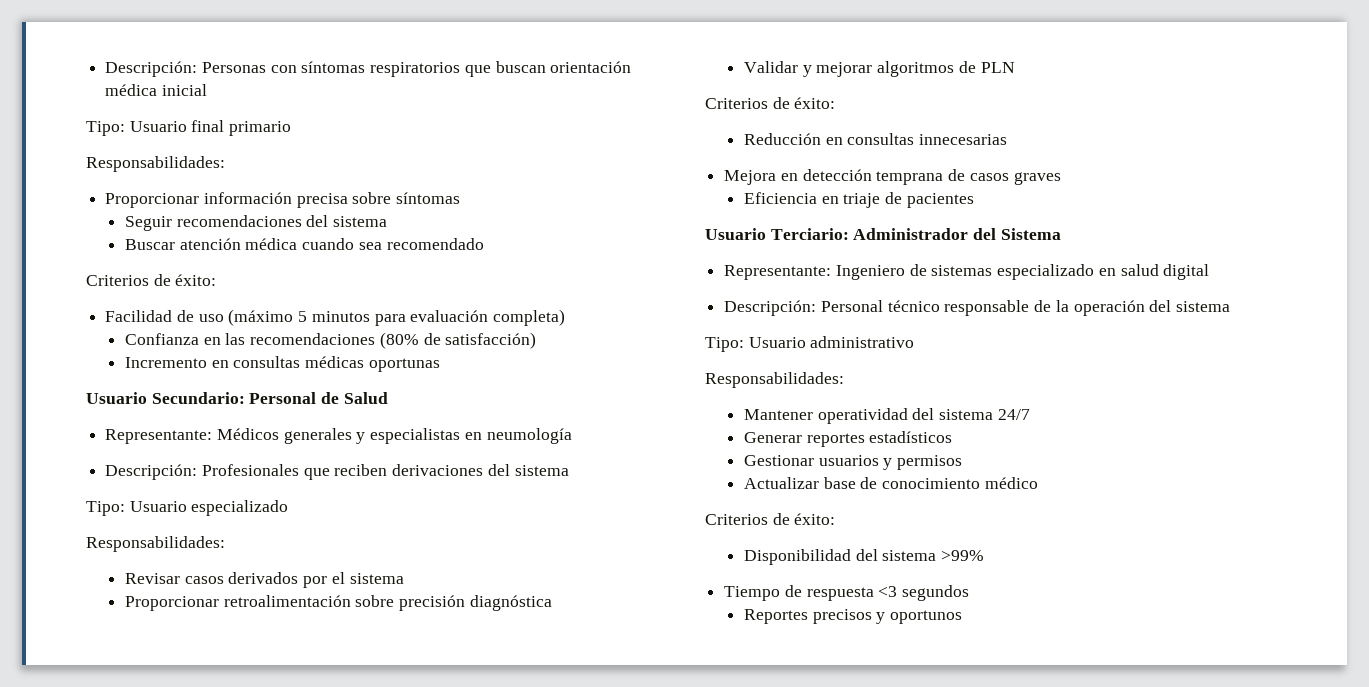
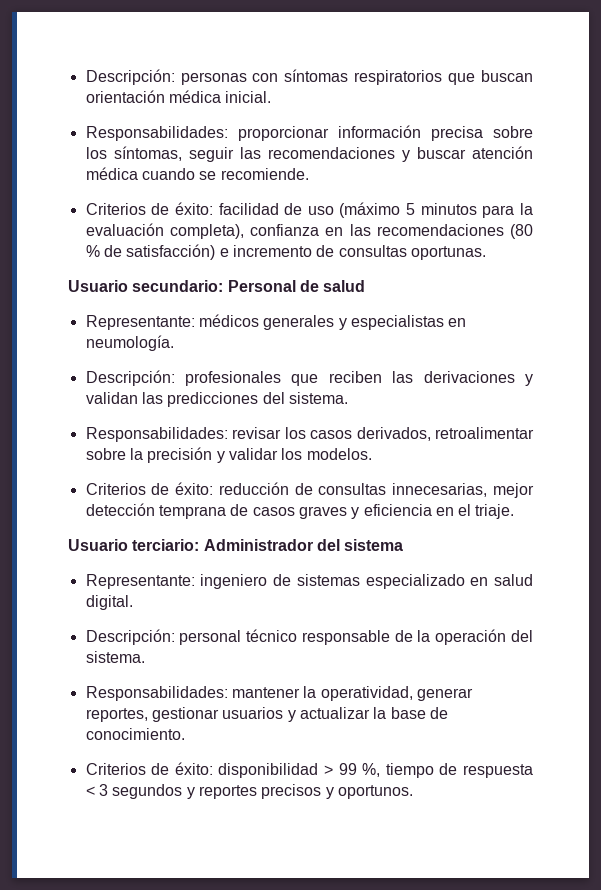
[105,61,266,77] Descripción: Personas -> [85,69,247,85] Descripción: personas
[161,84,207,96] [86,120,292,136] [86,156,225,172] [105,193,200,208] inicial // Tipo: Usuario final primario // Responsabilidades: // Proporcionar -> [225,91,272,103] [85,126,329,141] inicial. // Responsabilidades: proporcionar
[396,192,461,204] [124,215,388,231] [124,239,175,250] síntomas // Seguir recomendaciones del sistema // Buscar -> [85,146,466,162] los síntomas, seguir las recomendaciones y buscar
[358,238,484,250] [86,274,217,286] [105,310,173,322] sea recomendado // Criterios de éxito: // Facilidad -> [199,168,309,180] [85,202,279,215] se recomiende. // Criterios de éxito: facilidad
[410,309,566,326] [124,333,199,345] evaluación completa) // Confianza -> [519,203,533,215] [85,223,320,239] la evaluación completa), confianza
[379,332,419,349] (80% -> [510,224,533,239] [85,245,100,257] (80 %
[124,356,440,372] [86,392,245,404] // Incremento en consultas médicas oportunas // Usuario Secundario: -> [219,245,486,260] [68,280,224,292] e incremento de consultas oportunas. // Usuario secundario:
[343,392,388,404] [105,428,279,444] Salud // Representante: Médicos -> [323,280,366,292] [85,314,259,330] salud // Representante: médicos
[486,428,572,444] [105,464,299,480] neumología // Descripción: Profesionales -> [85,335,174,351] [85,370,281,386] neumología. // Descripción: profesionales
[392,464,569,476] [86,500,289,516] [86,536,225,552] [124,572,404,588] [124,595,552,611] [743,61,1015,77] [705,97,836,109] [743,133,1008,145] [724,170,798,185] derivaciones del sistema // Tipo: Usuario especializado // Responsabilidades: // Revisar casos derivados por el sistema // Proporcionar retroalimentación sobre precisión diagnóstica // Validar y mejorar algoritmos de PLN // Criterios de éxito: // Reducción en consultas innecesarias // Mejora en -> [392,371,533,386] [85,392,348,407] [85,427,534,442] [85,447,372,463] [85,482,534,498] las derivaciones y validan las predicciones del sistema. // Responsabilidades: revisar los casos derivados, retroalimentar sobre la precisión y validar los modelos. // Criterios de éxito: reducción de consultas innecesarias, mejor
[743,192,974,208] [705,228,849,240] // Eficiencia en triaje de pacientes // Usuario Terciario: -> [351,504,515,519] [68,539,200,551] y eficiencia en el triaje. // Usuario terciario:
[1000,228,1061,240] [724,265,905,280] Sistema // Representante: Ingeniero -> [344,539,404,551] [85,574,268,589] sistema // Representante: ingeniero
[1163,264,1210,280] [724,300,883,316] digital // Descripción: Personal -> [85,595,133,610] [85,629,242,645] digital. // Descripción: personal
[1176,301,1231,312] [705,336,915,352] [705,372,844,388] [743,408,1030,424] [743,431,953,447] [743,455,963,470] [743,477,1038,489] [705,513,836,525] [743,549,985,565] [724,585,898,601] sistema // Tipo: Usuario administrativo // Responsabilidades: // Mantener operatividad del sistema 24/7 // Generar reportes estadísticos // Gestionar usuarios y permisos // Actualizar base de conocimiento médico // Criterios de éxito: // Disponibilidad del sistema >99% // Tiempo de respuesta <3 -> [85,651,145,663] [85,686,473,701] [85,707,448,722] [85,728,185,740] [85,762,534,778] [85,784,108,796] sistema. // Responsabilidades: mantener la operatividad, generar reportes, gestionar usuarios y actualizar la base de conocimiento. // Criterios de éxito: disponibilidad > 99 %, tiempo de respuesta < 3
[743,609,808,624] // Reportes -> [186,785,257,799] y reportes
[890,610,963,624] oportunos -> [337,785,413,799] oportunos.

